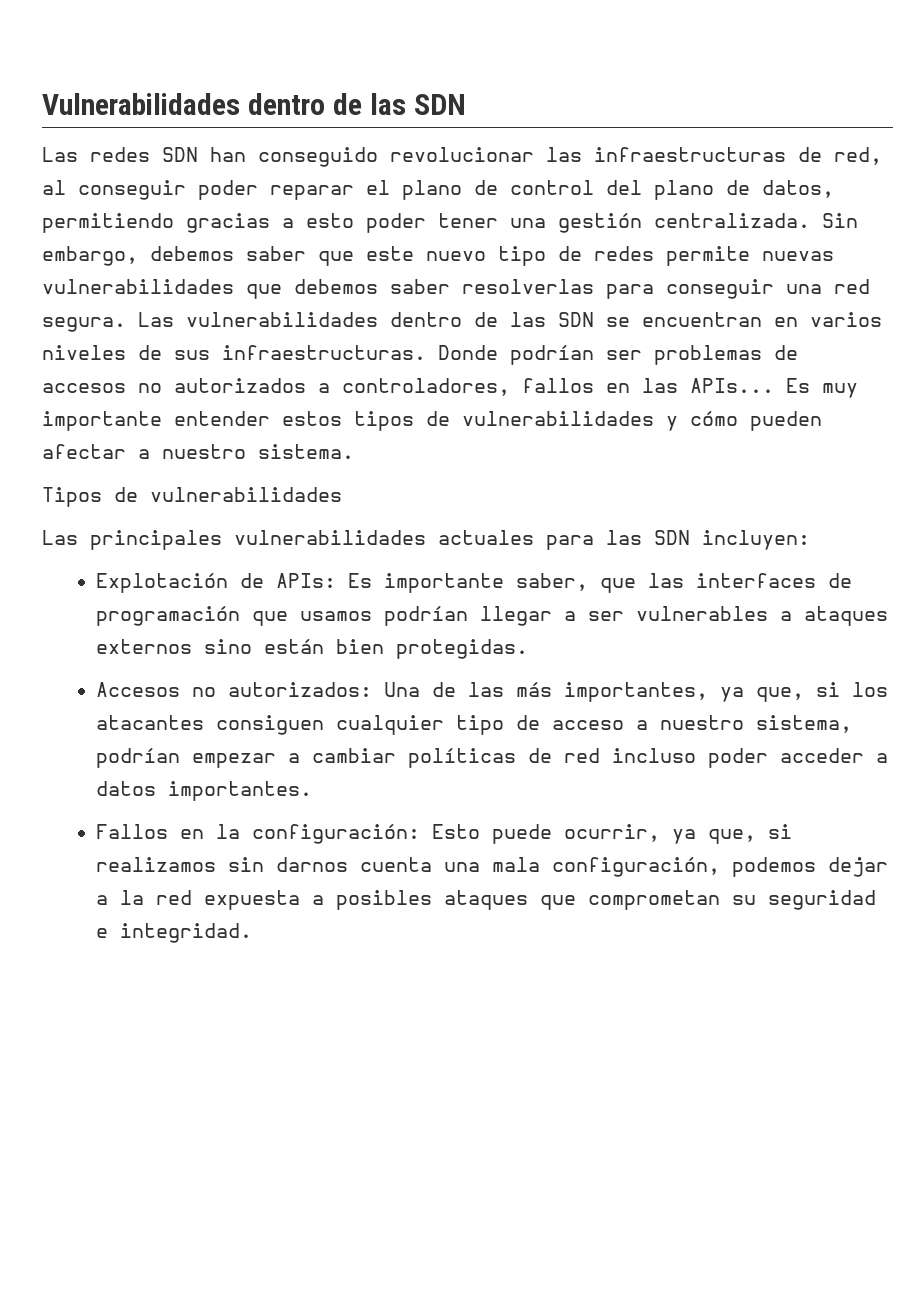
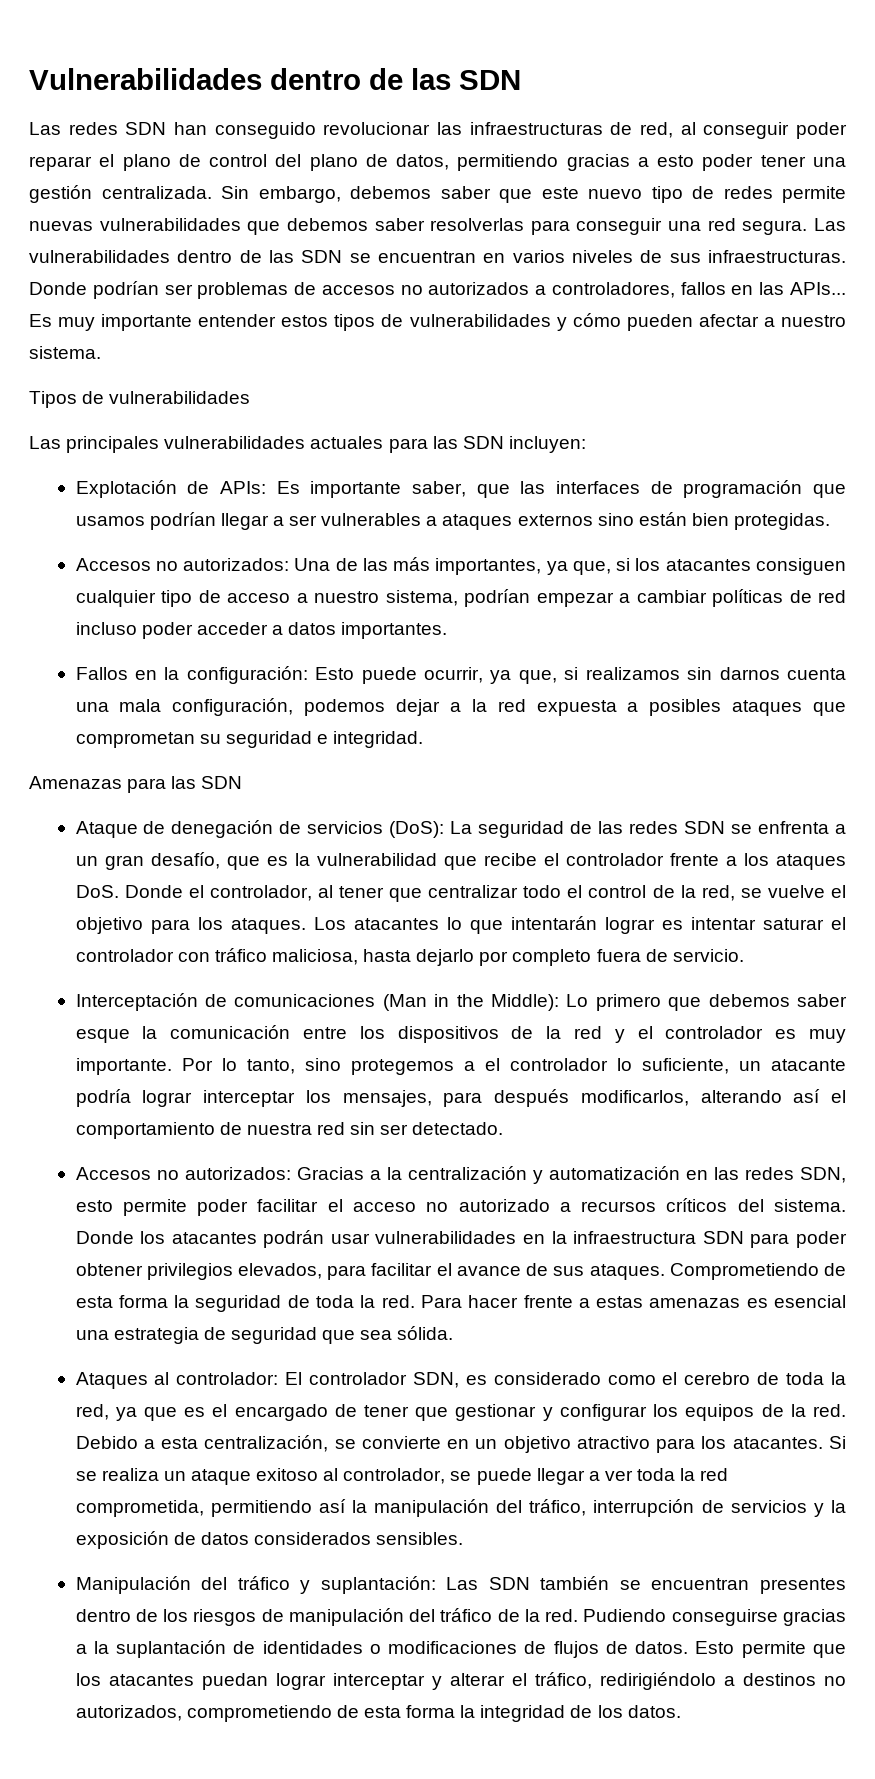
(252, 933) none -> [29,776,243,793] [75,820,847,838] [75,852,847,870] [75,885,846,902] [75,916,846,934] [75,948,744,966] [75,993,848,1011] [75,1025,846,1043] [75,1058,846,1075] [75,1089,847,1107] [75,1122,504,1139] [75,1166,846,1184] [75,1198,847,1216] [75,1230,847,1248] [75,1263,847,1280] [75,1295,846,1312] [75,1326,454,1344] [75,1372,846,1389] [75,1404,846,1421] [75,1435,846,1453] [75,1468,729,1485] [75,1499,847,1517] [75,1531,464,1549] [75,1576,846,1594] [75,1608,846,1626] [75,1640,846,1658] [75,1672,846,1690] [75,1705,681,1722] // Amenazas para las SDN // Ataque de denegación de servicios (DoS): La seguridad de las redes SDN se enfrenta a un gran desafío, que es la vulnerabilidad que recibe el controlador frente a los ataques DoS. Donde el controlador, al tener que centralizar todo el control de la red, se vuelve el objetivo para los ataques. Los atacantes lo que intentarán lograr es intentar saturar el controlador con tráfico maliciosa, hasta dejarlo por completo fuera de servicio. // Interceptación de comunicaciones (Man in the Middle): Lo primero que debemos saber esque la comunicación entre los dispositivos de la red y el controlador es muy importante. Por lo tanto, sino protegemos a el controlador lo suficiente, un atacante podría lograr interceptar los mensajes, para después modificarlos, alterando así el comportamiento de nuestra red sin ser detectado. // Accesos no autorizados: Gracias a la centralización y automatización en las redes SDN, esto permite poder facilitar el acceso no autorizado a recursos críticos del sistema. Donde los atacantes podrán usar vulnerabilidades en la infraestructura SDN para poder obtener privilegios elevados, para facilitar el avance de sus ataques. Comprometiendo de esta forma la seguridad de toda la red. Para hacer frente a estas amenazas es esencial una estrategia de seguridad que sea sólida. // Ataques al controlador: El controlador SDN, es considerado como el cerebro de toda la red, ya que es el encargado de tener que gestionar y configurar los equipos de la red. Debido a esta centralización, se convierte en un objetivo atractivo para los atacantes. Si se realiza un ataque exitoso al controlador, se puede llegar a ver toda la red comprometida, permitiendo así la manipulación del tráfico, interrupción de servicios y la exposición de datos considerados sensibles. // Manipulación del tráfico y suplantación: Las SDN también se encuentran presentes dentro de los riesgos de manipulación del tráfico de la red. Pudiendo conseguirse gracias a la suplantación de identidades o modificaciones de flujos de datos. Esto permite que los atacantes puedan lograr interceptar y alterar el tráfico, redirigiéndolo a destinos no autorizados, comprometiendo de esta forma la integridad de los datos.

